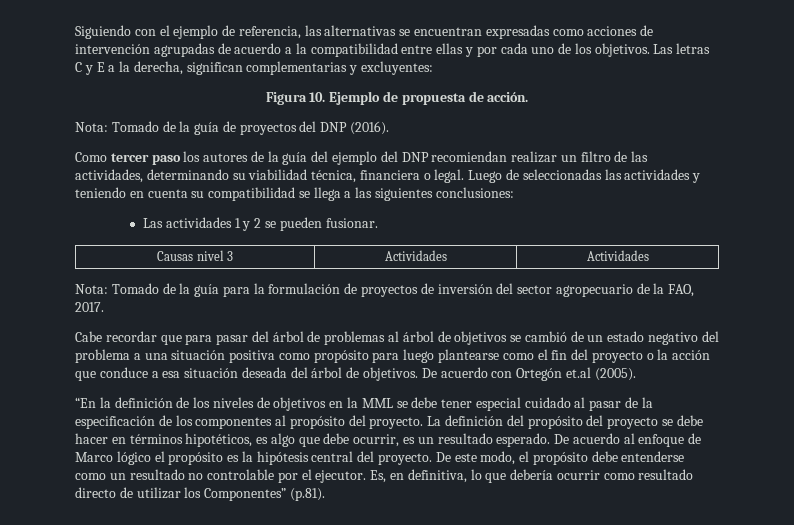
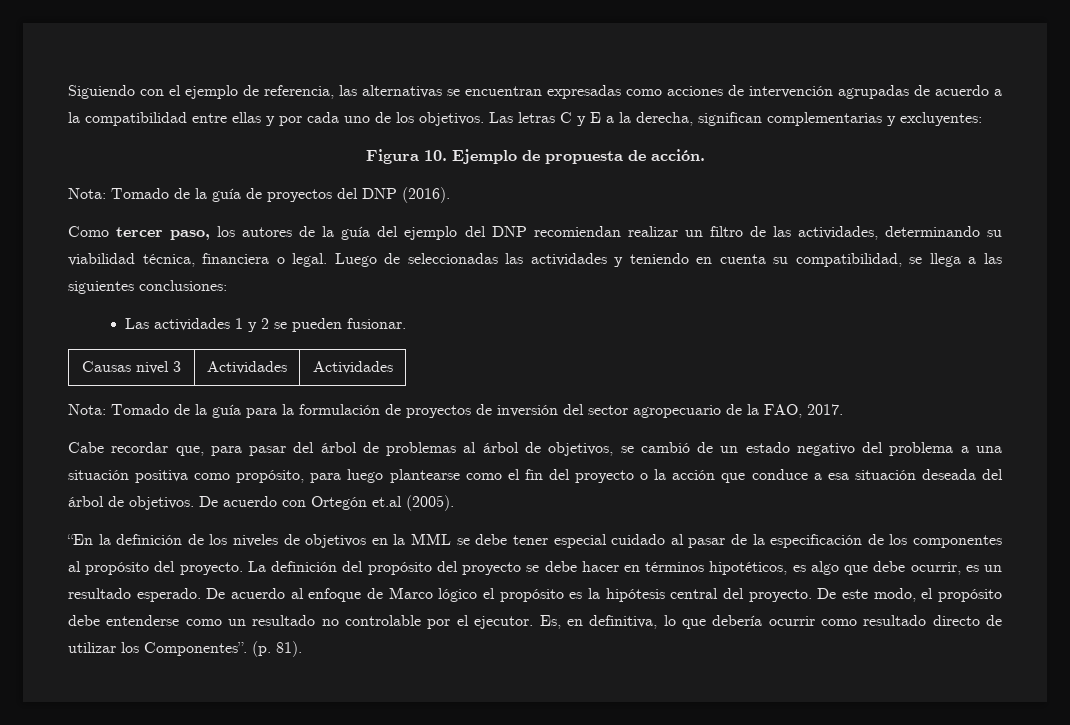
[151,155,181,165] paso -> [170,230,211,240] paso,
[208,187,296,201] compatibilidad -> [795,253,902,267] compatibilidad,
[160,335,182,345] que -> [175,446,204,456] que,
[454,331,508,345] objetivos -> [548,442,614,456] objetivos,
[313,350,369,363] propósito -> [236,470,305,483] propósito,
[204,488,325,501] Componentes” (p.81). -> [144,641,302,657] Componentes”. (p. 81).

